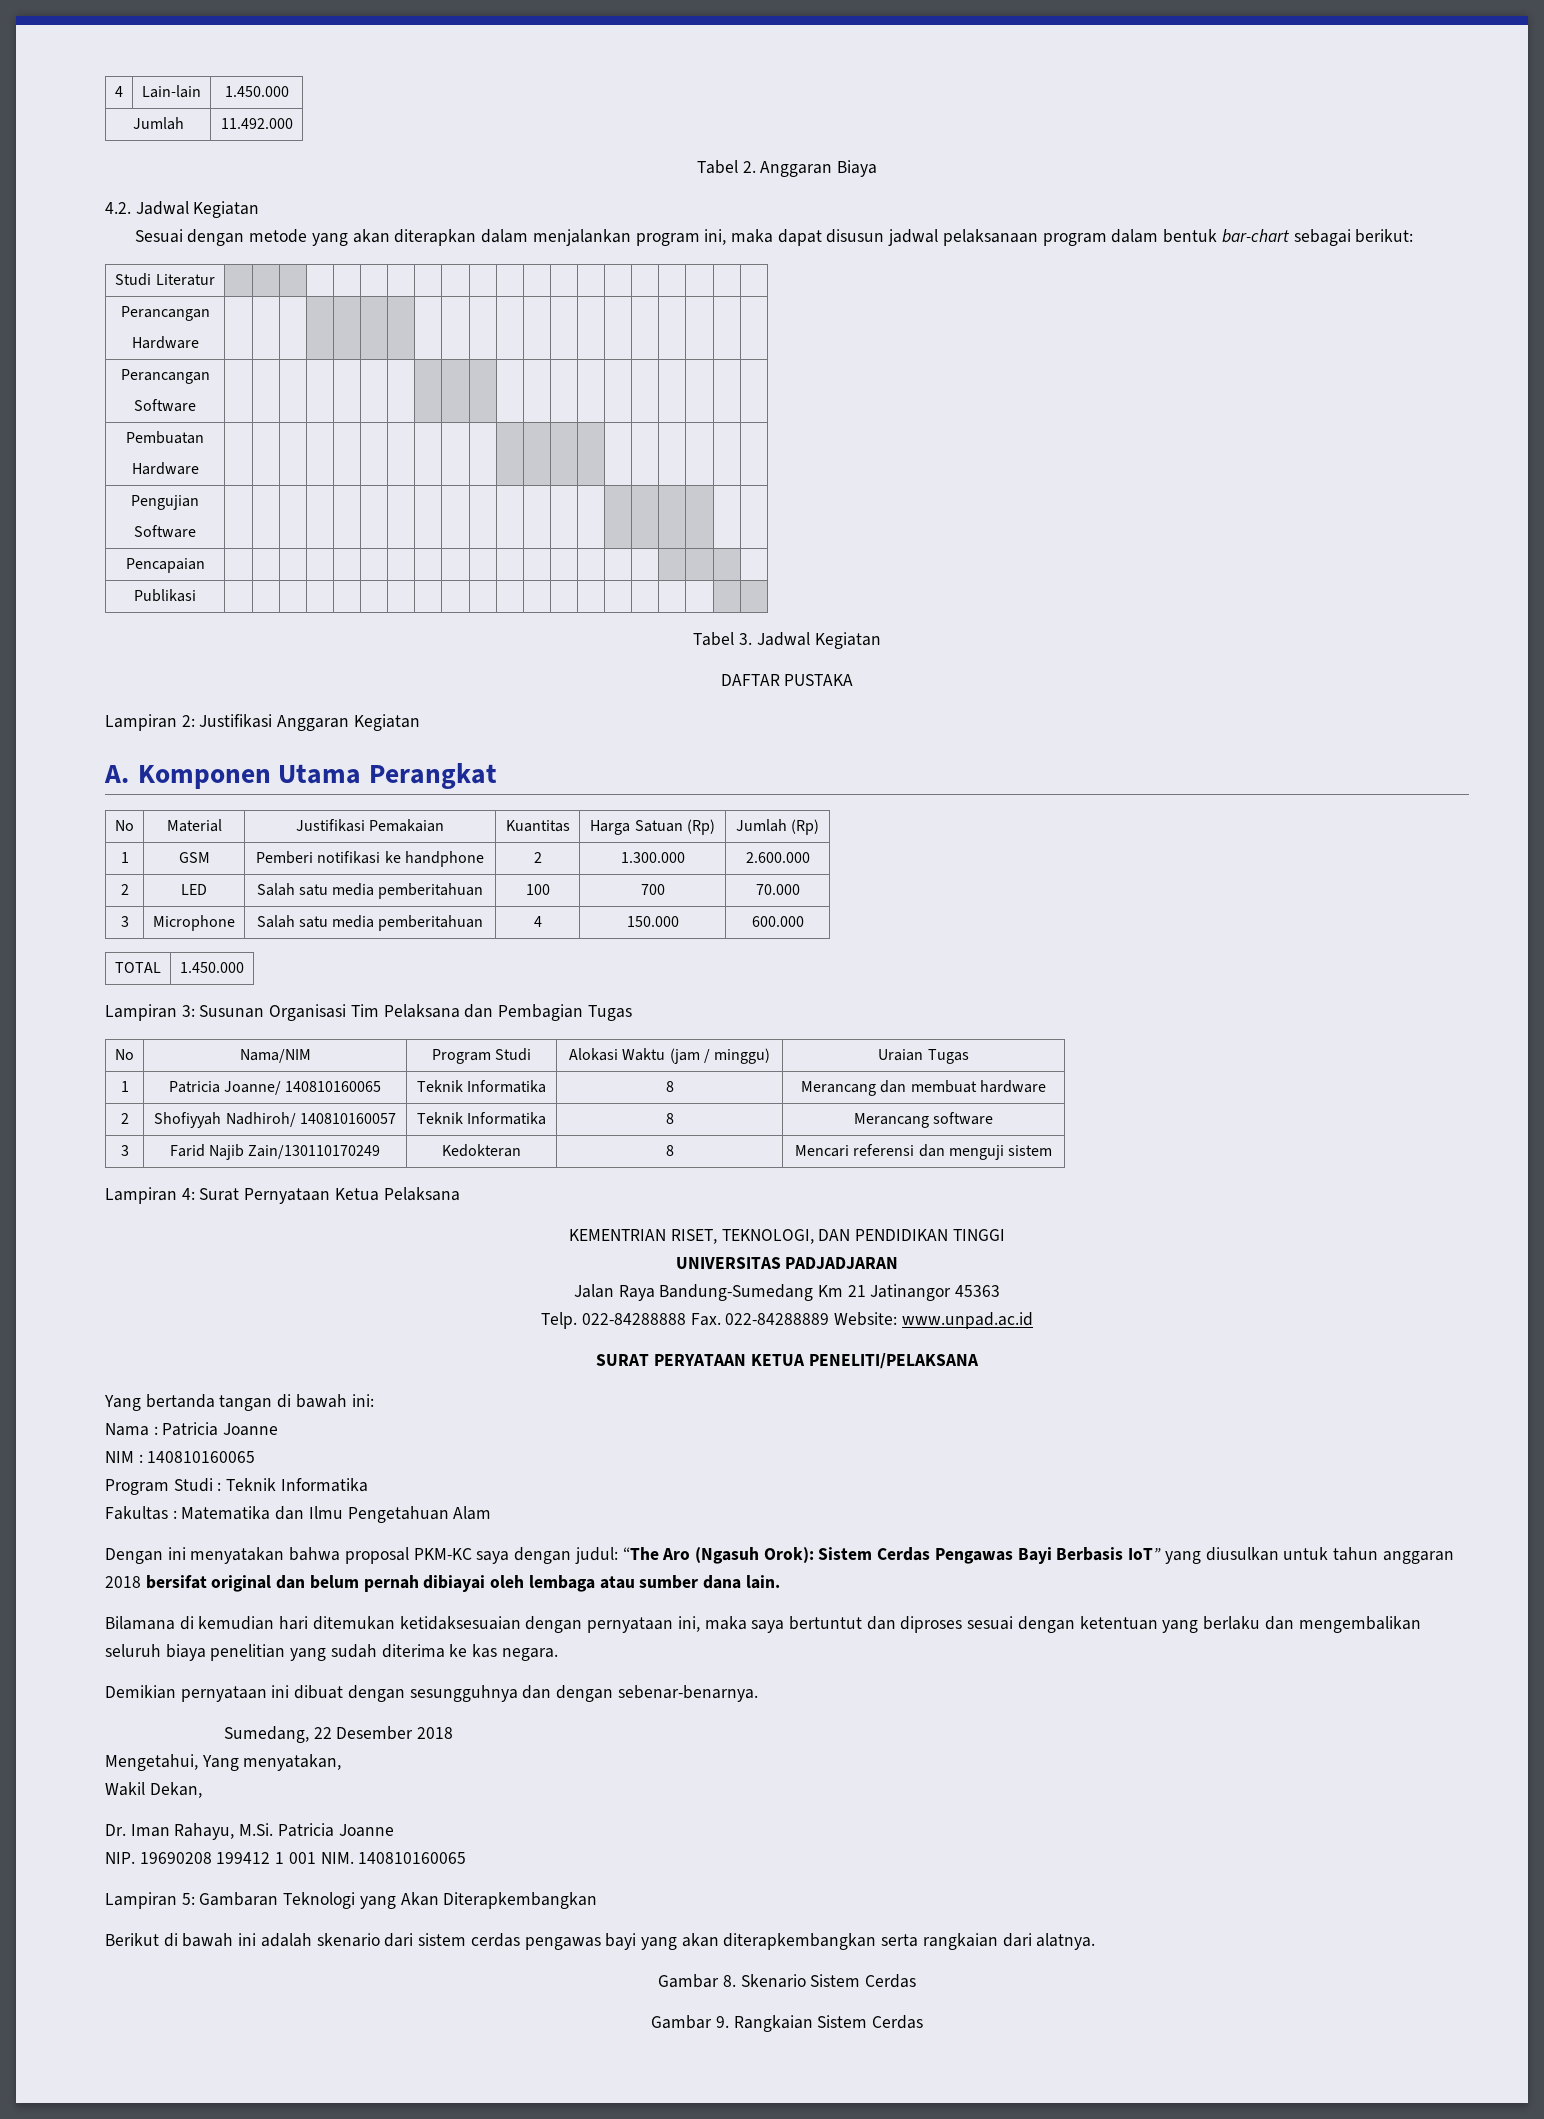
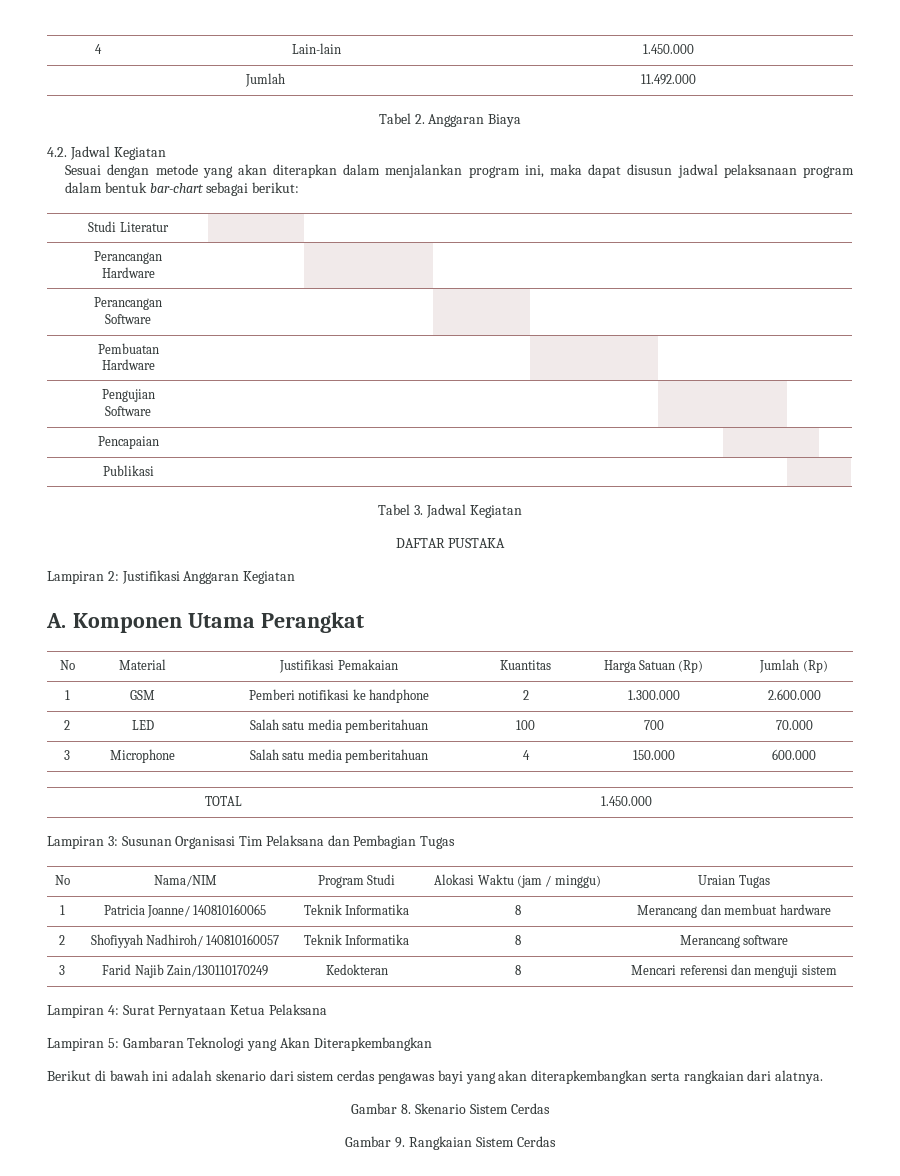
[569,1229,1005,1244] [675,1257,899,1269] [573,1284,1001,1301] [541,1312,1033,1329] [596,1353,979,1369] [104,1394,374,1411] [105,1422,279,1436] [105,1451,256,1463] [105,1478,368,1495] [105,1506,492,1523] [105,1547,1454,1564] [105,1575,780,1592] [105,1616,1421,1633] [105,1644,558,1661] [105,1685,758,1702] [223,1726,454,1743] [105,1754,342,1771] [105,1782,202,1798] [105,1823,394,1840] [105,1852,467,1864] // KEMENTRIAN RISET, TEKNOLOGI, DAN PENDIDIKAN TINGGI // UNIVERSITAS PADJADJARAN // Jalan Raya Bandung-Sumedang Km 21 Jatinangor 45363 // Telp. 022-84288888 Fax. 022-84288889 Website: www.unpad.ac.id // SURAT PERYATAAN KETUA PENELITI/PELAKSANA // Yang bertanda tangan di bawah ini: // Nama : Patricia Joanne // NIM : 140810160065 // Program Studi : Teknik Informatika // Fakultas : Matematika dan Ilmu Pengetahuan Alam // Dengan ini menyatakan bahwa proposal PKM-KC saya dengan judul: “The Aro (Ngasuh Orok): Sistem Cerdas Pengawas Bayi Berbasis IoT” yang diusulkan untuk tahun anggaran 2018 bersifat original dan belum pernah dibiayai oleh lembaga atau sumber dana lain. // Bilamana di kemudian hari ditemukan ketidaksesuaian dengan pernyataan ini, maka saya bertuntut dan diproses sesuai dengan ketentuan yang berlaku dan mengembalikan seluruh biaya penelitian yang sudah diterima ke kas negara. // Demikian pernyataan ini dibuat dengan sesungguhnya dan dengan sebenar-benarnya. // Sumedang, 22 Desember 2018 // Mengetahui, Yang menyatakan, // Wakil Dekan, // Dr. Iman Rahayu, M.Si. Patricia Joanne // NIP. 19690208 199412 1 001 NIM. 140810160065 -> (327, 1009) none

